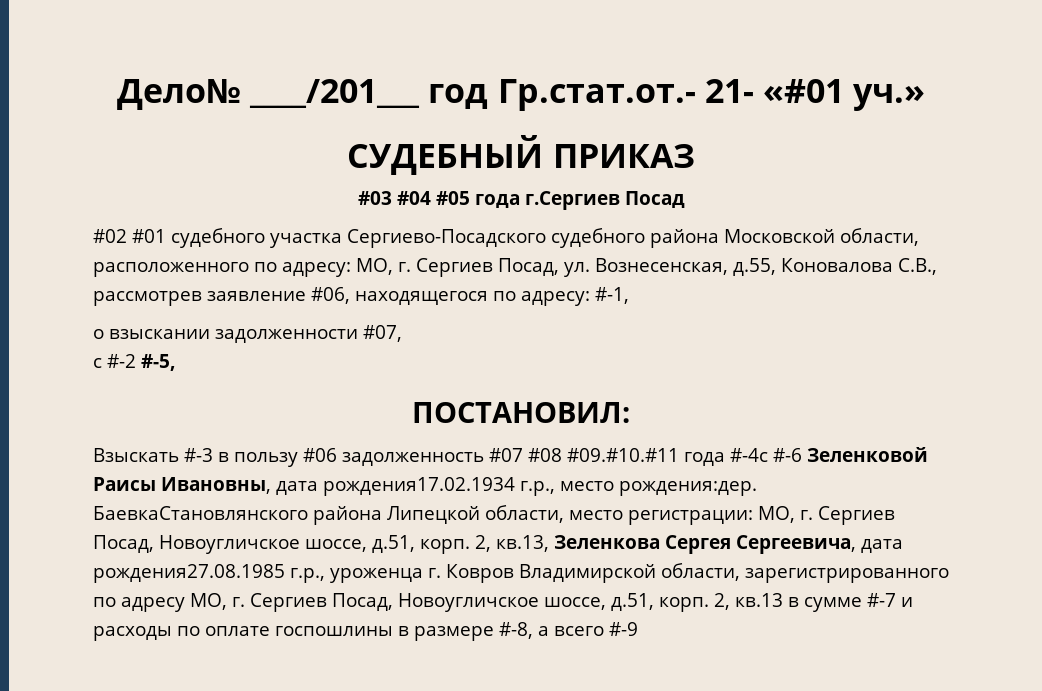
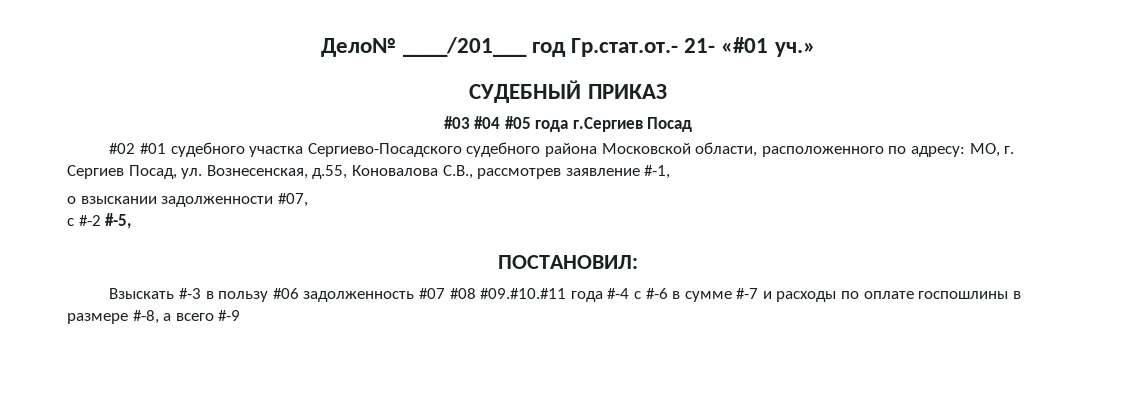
[311,287,590,306] #06, находящегося по адресу: -> (640, 172) none
[730,447,928,462] [93,477,757,496] [93,505,895,525] [93,535,903,554] [93,563,949,583] [93,593,783,612] #-4с #-6 Зеленковой Раисы Ивановны, дата рождения17.02.1934 г.р., место рождения:дер. БаевкаСтановлянского района Липецкой области, место регистрации: МО, г. Сергиев Посад, Новоугличское шоссе, д.51, корп. 2, кв.13, Зеленкова Сергея Сергеевича, дата рождения27.08.1985 г.р., уроженца г. Ковров Владимирской области, зарегистрированного по адресу МО, г. Сергиев Посад, Новоугличское шоссе, д.51, корп. 2, кв.13 -> [607,288,668,299] #-4 с #-6

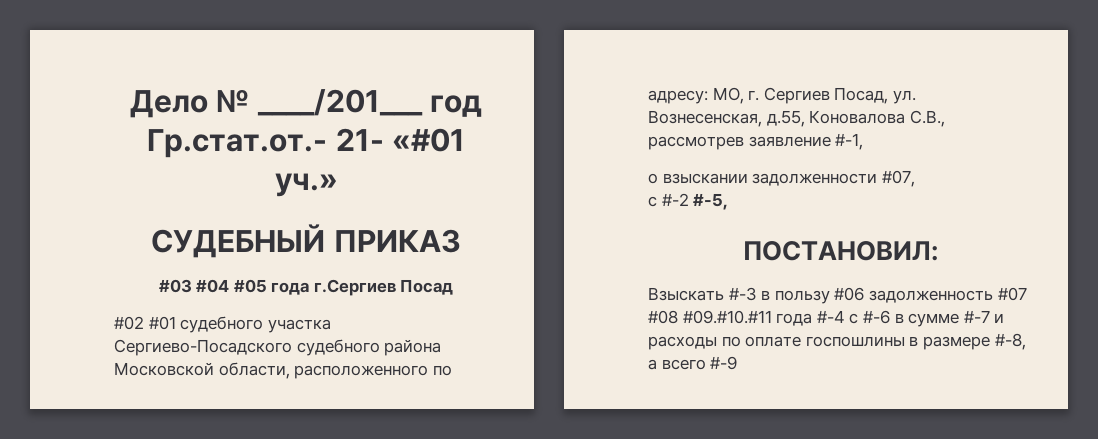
[321,38,397,57] Дело№ -> [129,89,250,118] Дело №

